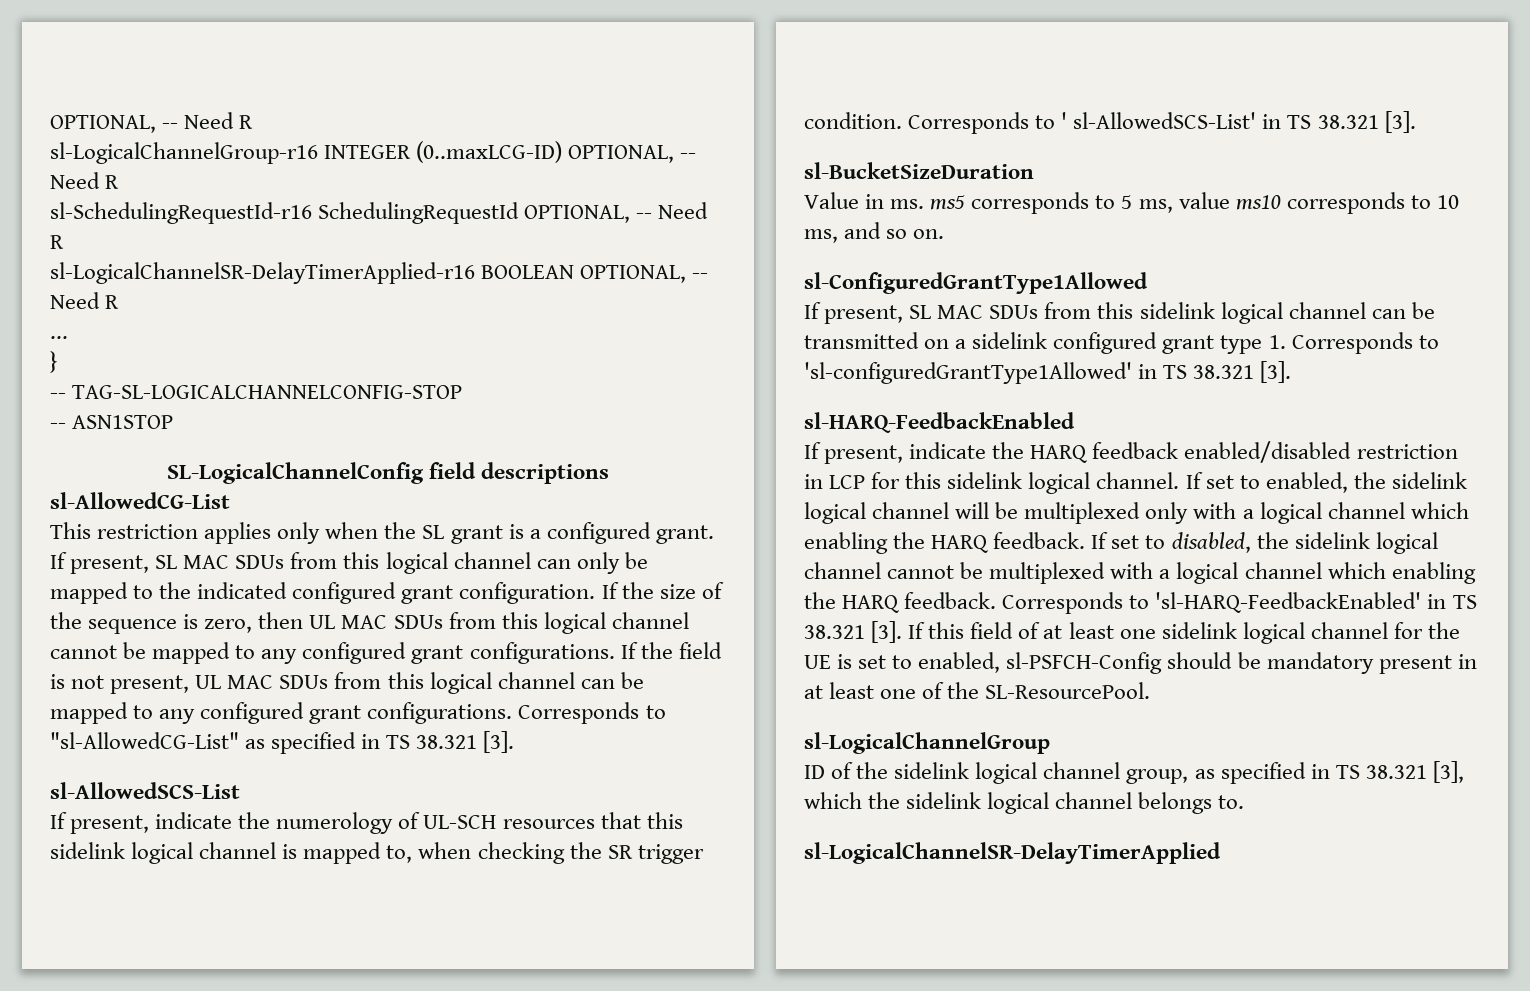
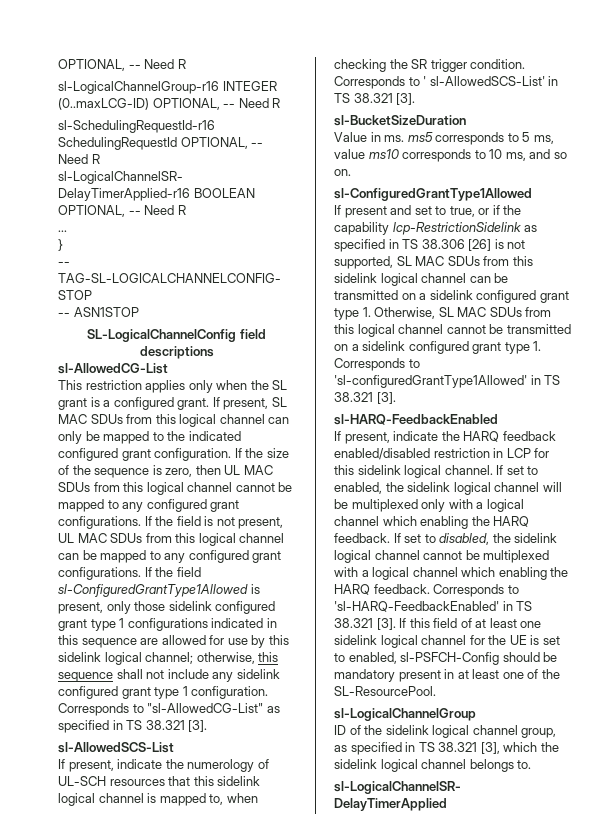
(513, 713) none -> [144,567,201,577] [58,584,260,597] [58,601,276,614] [58,618,277,631] [58,635,289,648] [58,652,279,665] [58,669,280,682] [58,686,269,699] If the field sl-ConfiguredGrantType1Allowed is present, only those sidelink configured grant type 1 configurations indicated in this sequence are allowed for use by this sidelink logical channel; otherwise, this sequence shall not include any sidelink configured grant type 1 configuration.
[824,305,904,324] present, -> [344,205,522,218] [334,222,538,235] [334,239,526,252] [334,256,393,269] present and set to true, or if the capability lcp-RestrictionSidelink as specified in TS 38.306 [26] is not supported,
(1286, 342) none -> [374,307,552,319] [334,324,571,337] [334,341,542,354] Otherwise, SL MAC SDUs from this logical channel cannot be transmitted on a sidelink configured grant type 1.

